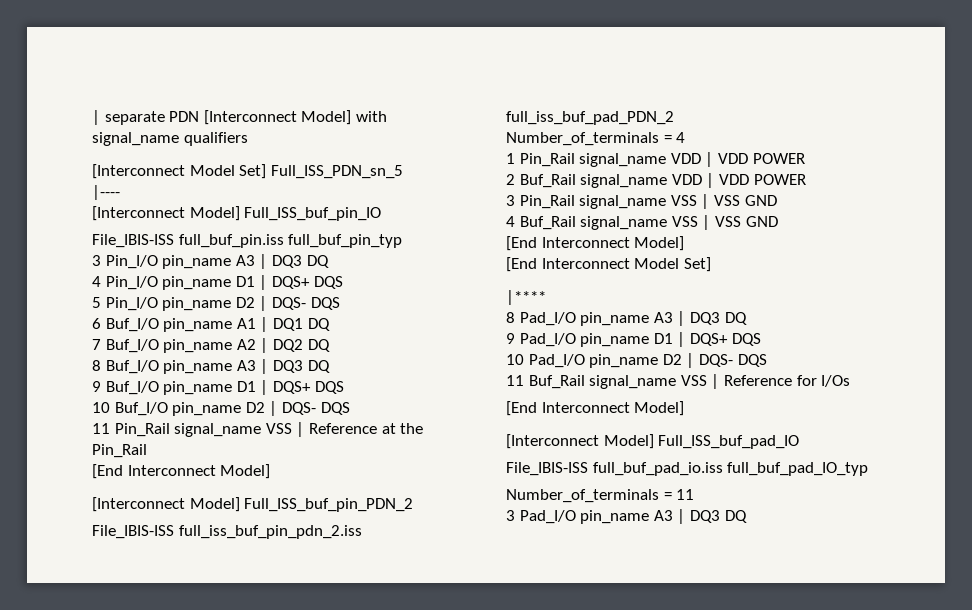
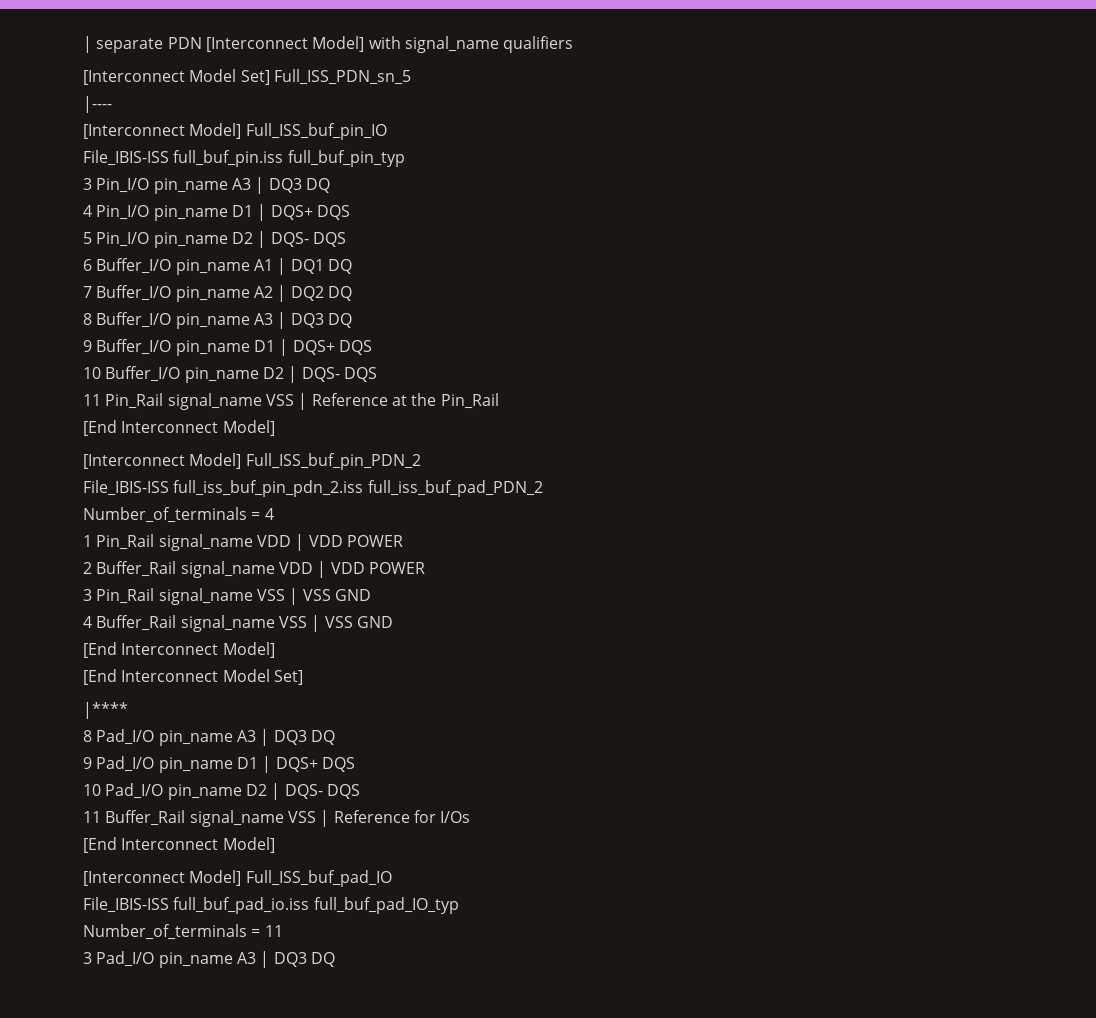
[105,318,159,332] Buf_I/O -> [96,258,172,274] Buffer_I/O
[105,339,159,353] Buf_I/O -> [96,285,172,301] Buffer_I/O
[105,359,330,374] [92,380,344,395] [92,402,168,416] Buf_I/O pin_name A3 | DQ3 DQ // 9 Buf_I/O pin_name D1 | DQS+ DQS // 10 Buf_I/O -> [96,312,352,329] [83,339,372,356] [83,366,181,382] Buffer_I/O pin_name A3 | DQ3 DQ // 9 Buffer_I/O pin_name D1 | DQS+ DQS // 10 Buffer_I/O
[519,174,576,188] Buf_Rail -> [96,561,177,577] Buffer_Rail
[519,216,576,230] Buf_Rail -> [96,615,177,631] Buffer_Rail
[528,375,585,389] Buf_Rail -> [105,810,186,826] Buffer_Rail

